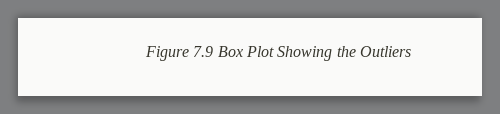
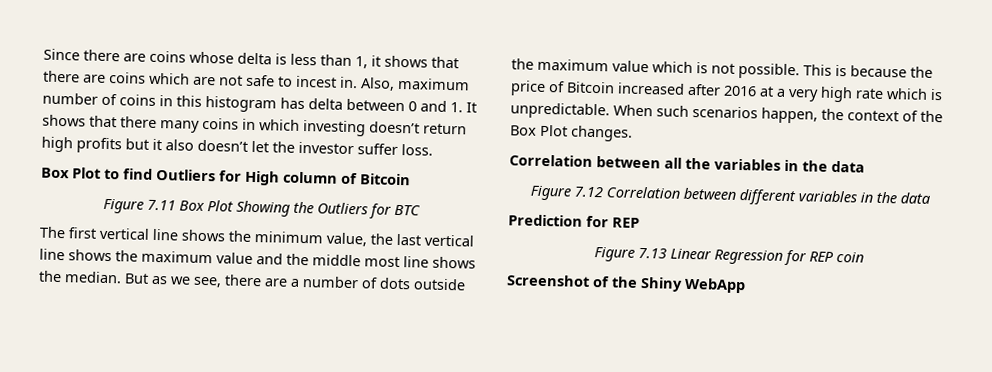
[145,46,214,61] Figure 7.9 -> [43,48,459,69] [43,70,470,91] [42,92,477,113] [42,114,467,137] [41,136,433,156] [41,167,411,186] [103,198,176,214] Since there are coins whose delta is less than 1, it shows that there are coins which are not safe to incest in. Also, maximum number of coins in this histogram has delta between 0 and 1. It shows that there many coins in which investing doesn’t return high profits but it also doesn’t let the investor suffer loss. // Box Plot to find Outliers for High column of Bitcoin // Figure 7.11
(411, 51) none -> [369,203,421,219] [39,226,474,247] [39,248,476,269] [38,270,466,291] [511,58,933,80] [510,80,943,103] [510,102,943,124] [510,124,633,142] [509,154,865,173] [529,185,930,206] [508,214,640,228] [593,247,864,266] [506,274,746,294] for BTC // The first vertical line shows the minimum value, the last vertical line shows the maximum value and the middle most line shows the median. But as we see, there are a number of dots outside the maximum value which is not possible. This is because the price of Bitcoin increased after 2016 at a very high rate which is unpredictable. When such scenarios happen, the context of the Box Plot changes. // Correlation between all the variables in the data // Figure 7.12 Correlation between different variables in the data // Prediction for REP // Figure 7.13 Linear Regression for REP coin // Screenshot of the Shiny WebApp

